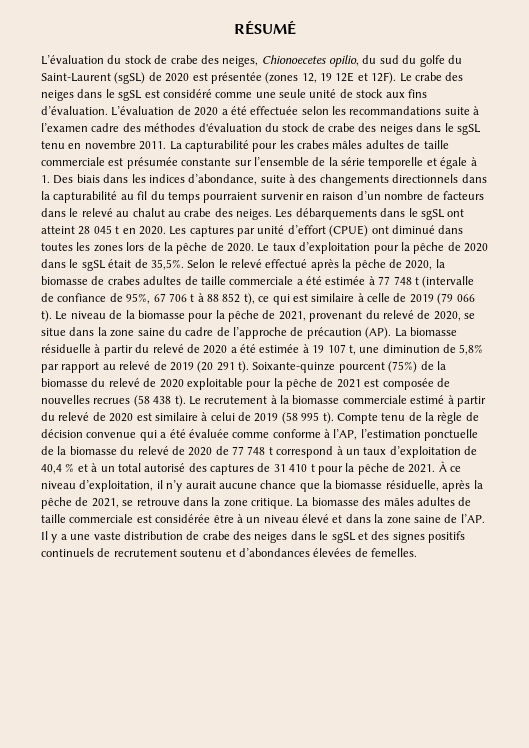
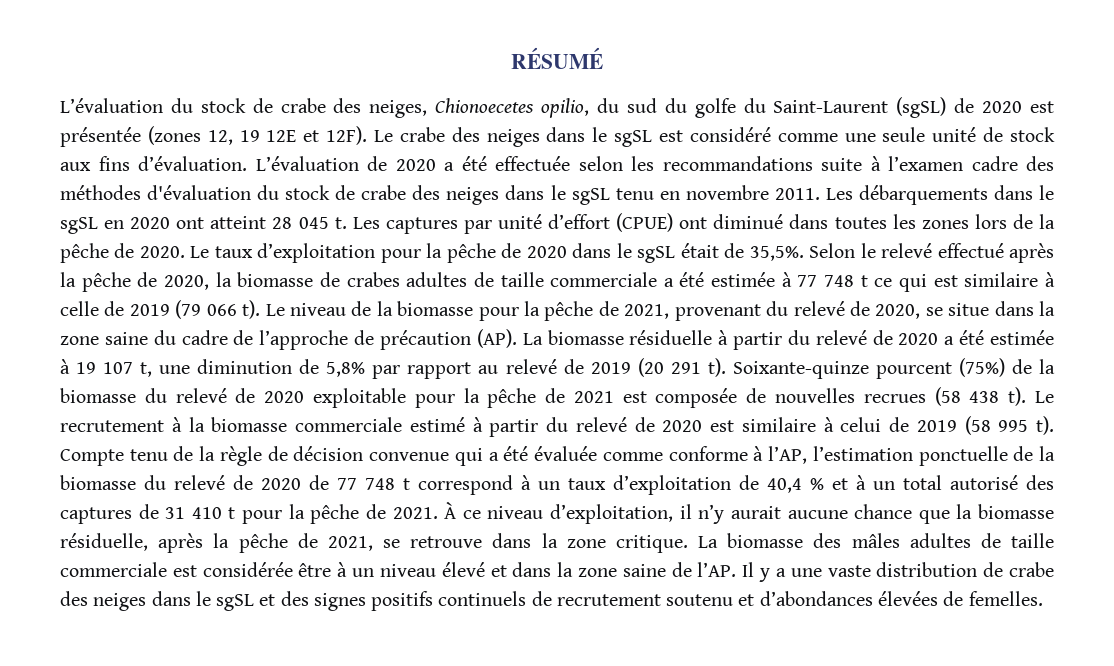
[169,140,449,152] [41,157,477,169] [41,174,487,186] [41,191,484,203] [41,208,272,220] La capturabilité pour les crabes mâles adultes de taille commerciale est présumée constante sur l’ensemble de la série temporelle et égale à 1. Des biais dans les indices d’abondance, suite à des changements directionnels dans la capturabilité au fil du temps pourraient survenir en raison d’un nombre de facteurs dans le relevé au chalut au crabe des neiges. -> (820, 194) none
(445, 214) none -> [104,217,171,229] en 2020
[115,226,166,235] t en 2020. -> [334,217,347,229] t.
[422,276,475,288] [41,293,255,305] (intervalle de confiance de 95%, 67 706 t à 88 852 t), -> (868, 281) none

